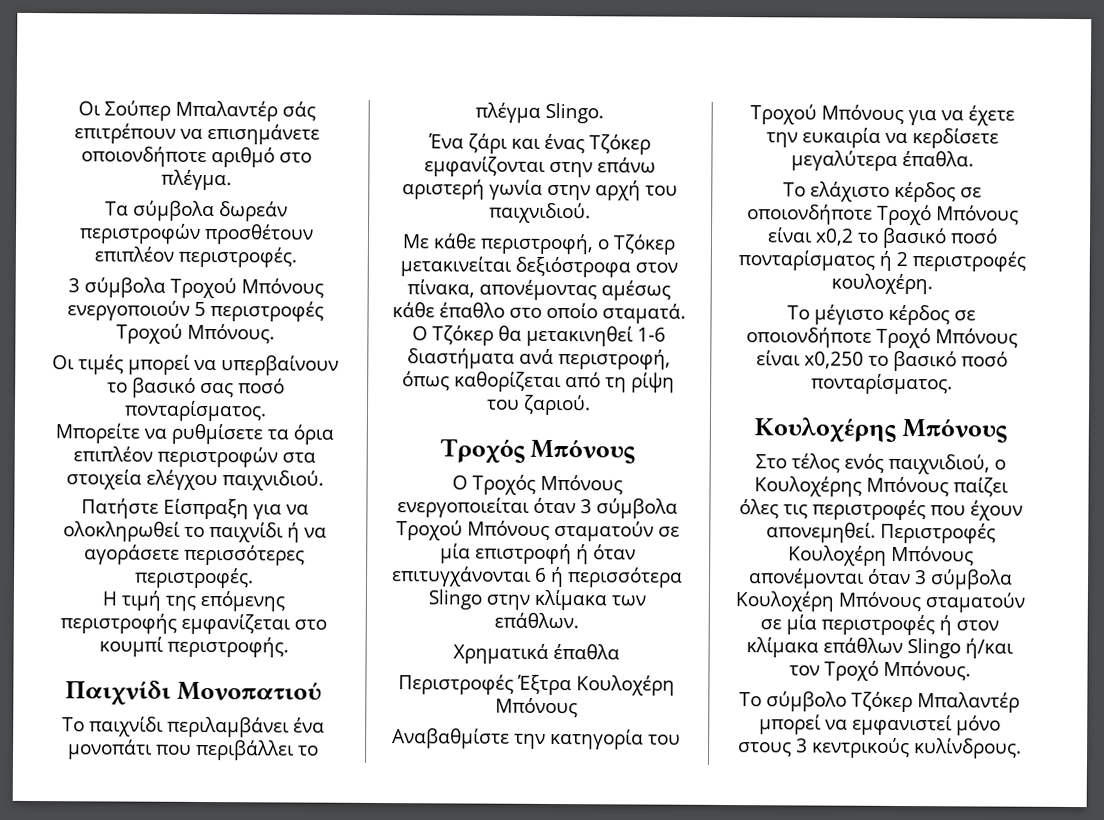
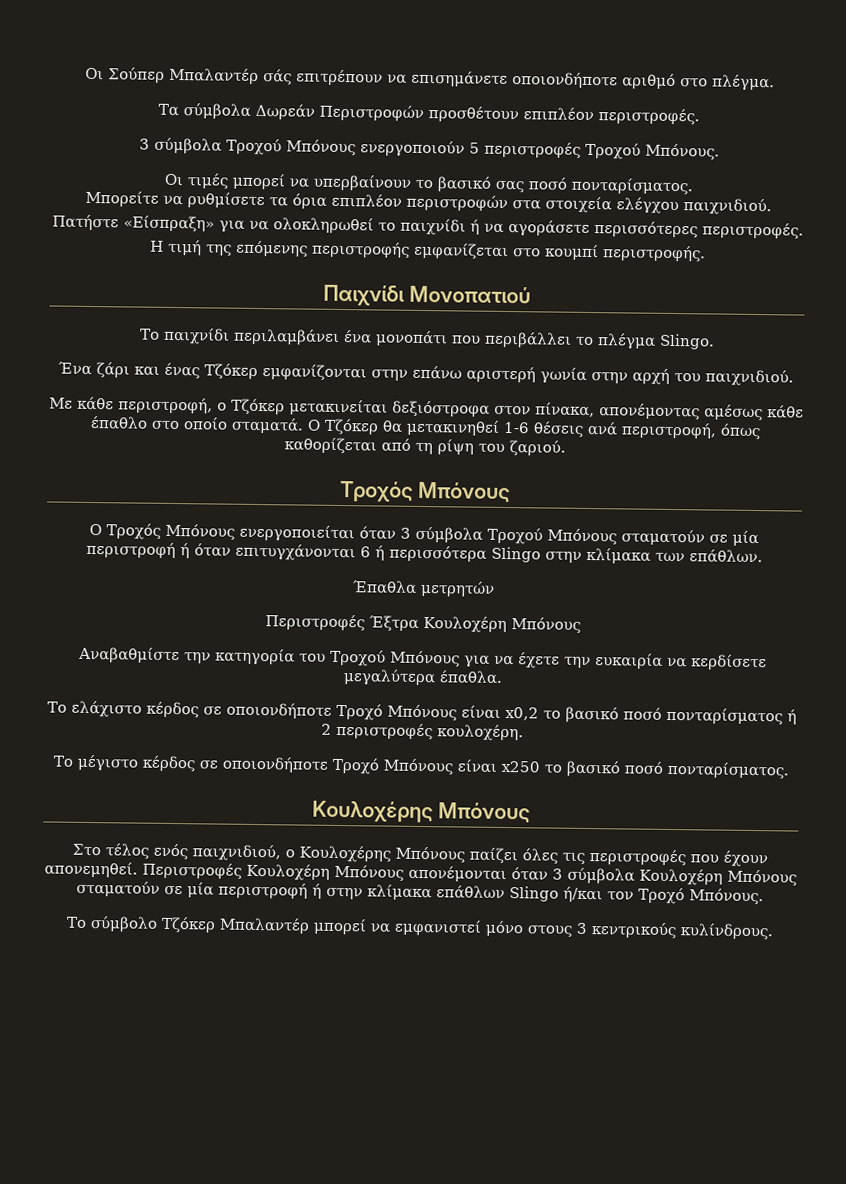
[218,201,288,222] [78,223,201,244] δωρεάν περιστροφών -> [255,103,424,122] Δωρεάν Περιστροφών
[162,498,249,520] Είσπραξη -> [123,215,215,233] «Είσπραξη»
[406,348,515,369] διαστήματα -> [533,421,584,438] θέσεις
[474,543,572,565] επιστροφή -> [85,541,176,560] περιστροφή
[453,643,620,664] Χρηματικά έπαθλα -> [352,580,495,598] Έπαθλα μετρητών
[803,351,864,369] x0,250 -> [501,760,540,773] x250
[821,614,999,636] περιστροφές ή στον -> [218,882,363,900] περιστροφή ή στην

